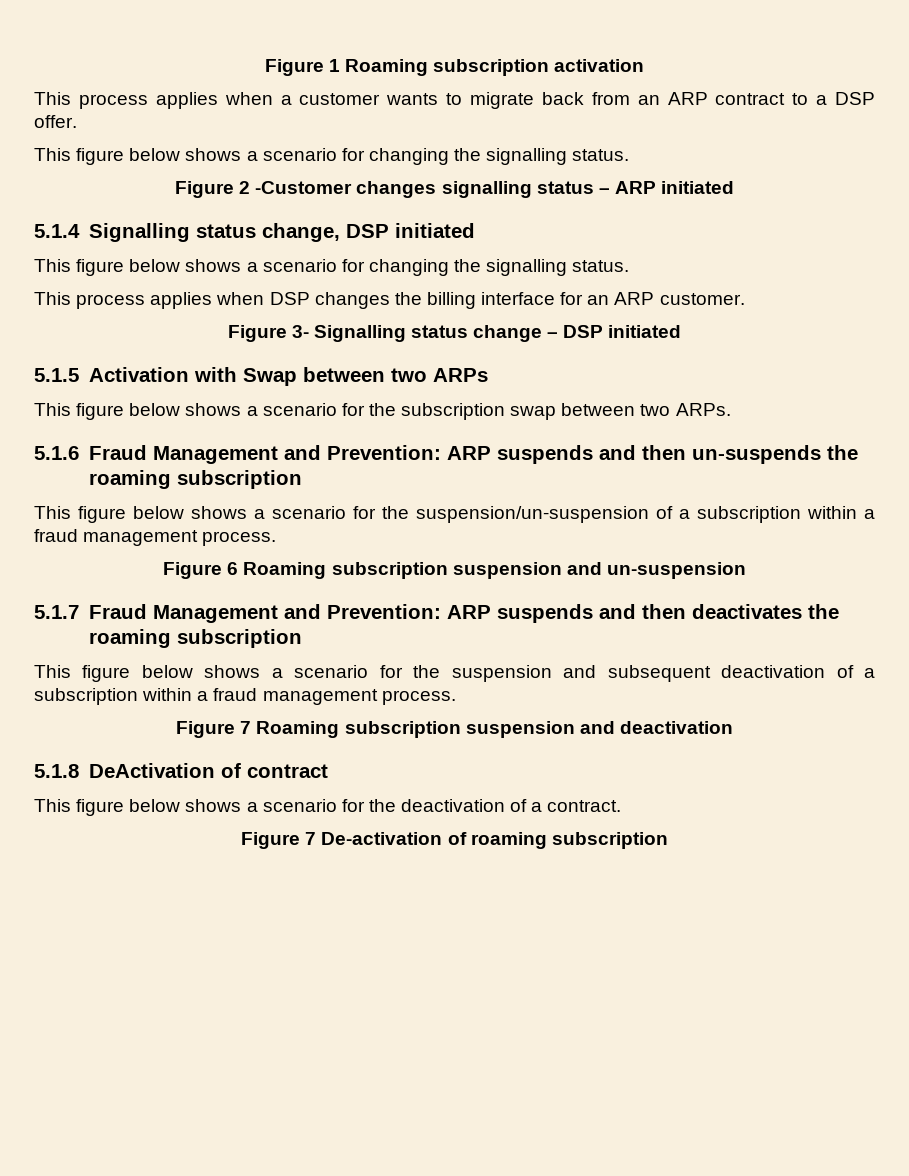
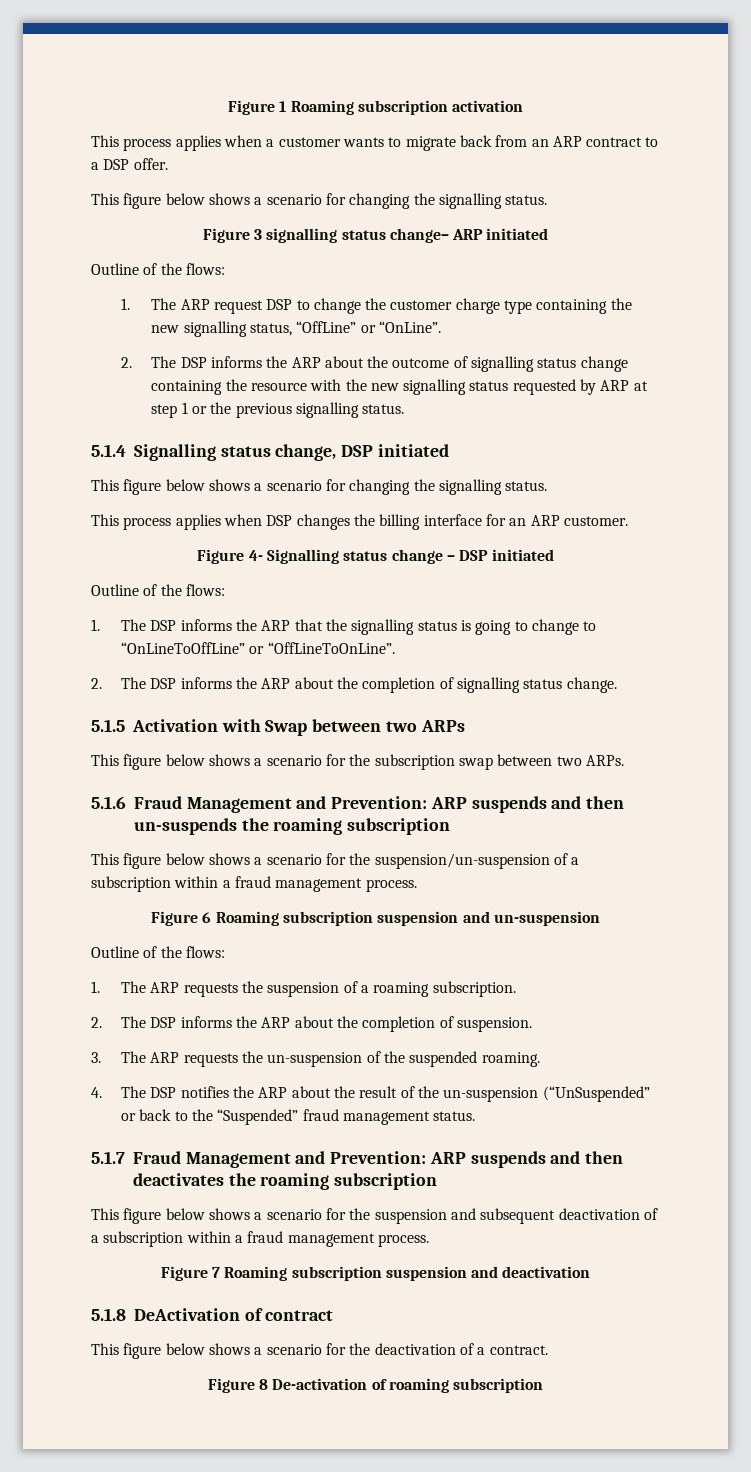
[239,181,610,198] 2 -Customer changes signalling status – -> [253,228,449,243] 3 signalling status change–
(735, 187) none -> [91,263,225,275] [121,298,632,314] [151,321,441,337] [121,356,628,372] [151,379,648,395] [151,402,405,418] // Outline of the flows: // 1. The ARP request DSP to change the customer charge type containing the new signalling status, “OffLine” or “OnLine”. // 2. The DSP informs the ARP about the outcome of signalling status change containing the resource with the new signalling status requested by ARP at step 1 or the previous signalling status.
[291,325,309,338] 3- -> [248,550,263,561] 4-
(682, 331) none -> [91,584,225,596] [91,619,597,635] [121,642,395,654] [91,677,617,693] // Outline of the flows: // 1. The DSP informs the ARP that the signalling status is going to change to “OnLineToOffLine” or “OffLineToOnLine”. // 2. The DSP informs the ARP about the completion of signalling status change.
(746, 570) none -> [91,946,225,958] [91,981,516,997] [91,1016,532,1032] [91,1051,540,1067] [91,1086,650,1102] [121,1109,476,1125] // Outline of the flows: // 1. The ARP requests the suspension of a roaming subscription. // 2. The DSP informs the ARP about the completion of suspension. // 3. The ARP requests the un-suspension of the suspended roaming. // 4. The DSP notifies the ARP about the result of the un-suspension (“UnSuspended” or back to the “Suspended” fraud management status.
[305,832,317,845] 7 -> [259,1379,269,1390] 8

